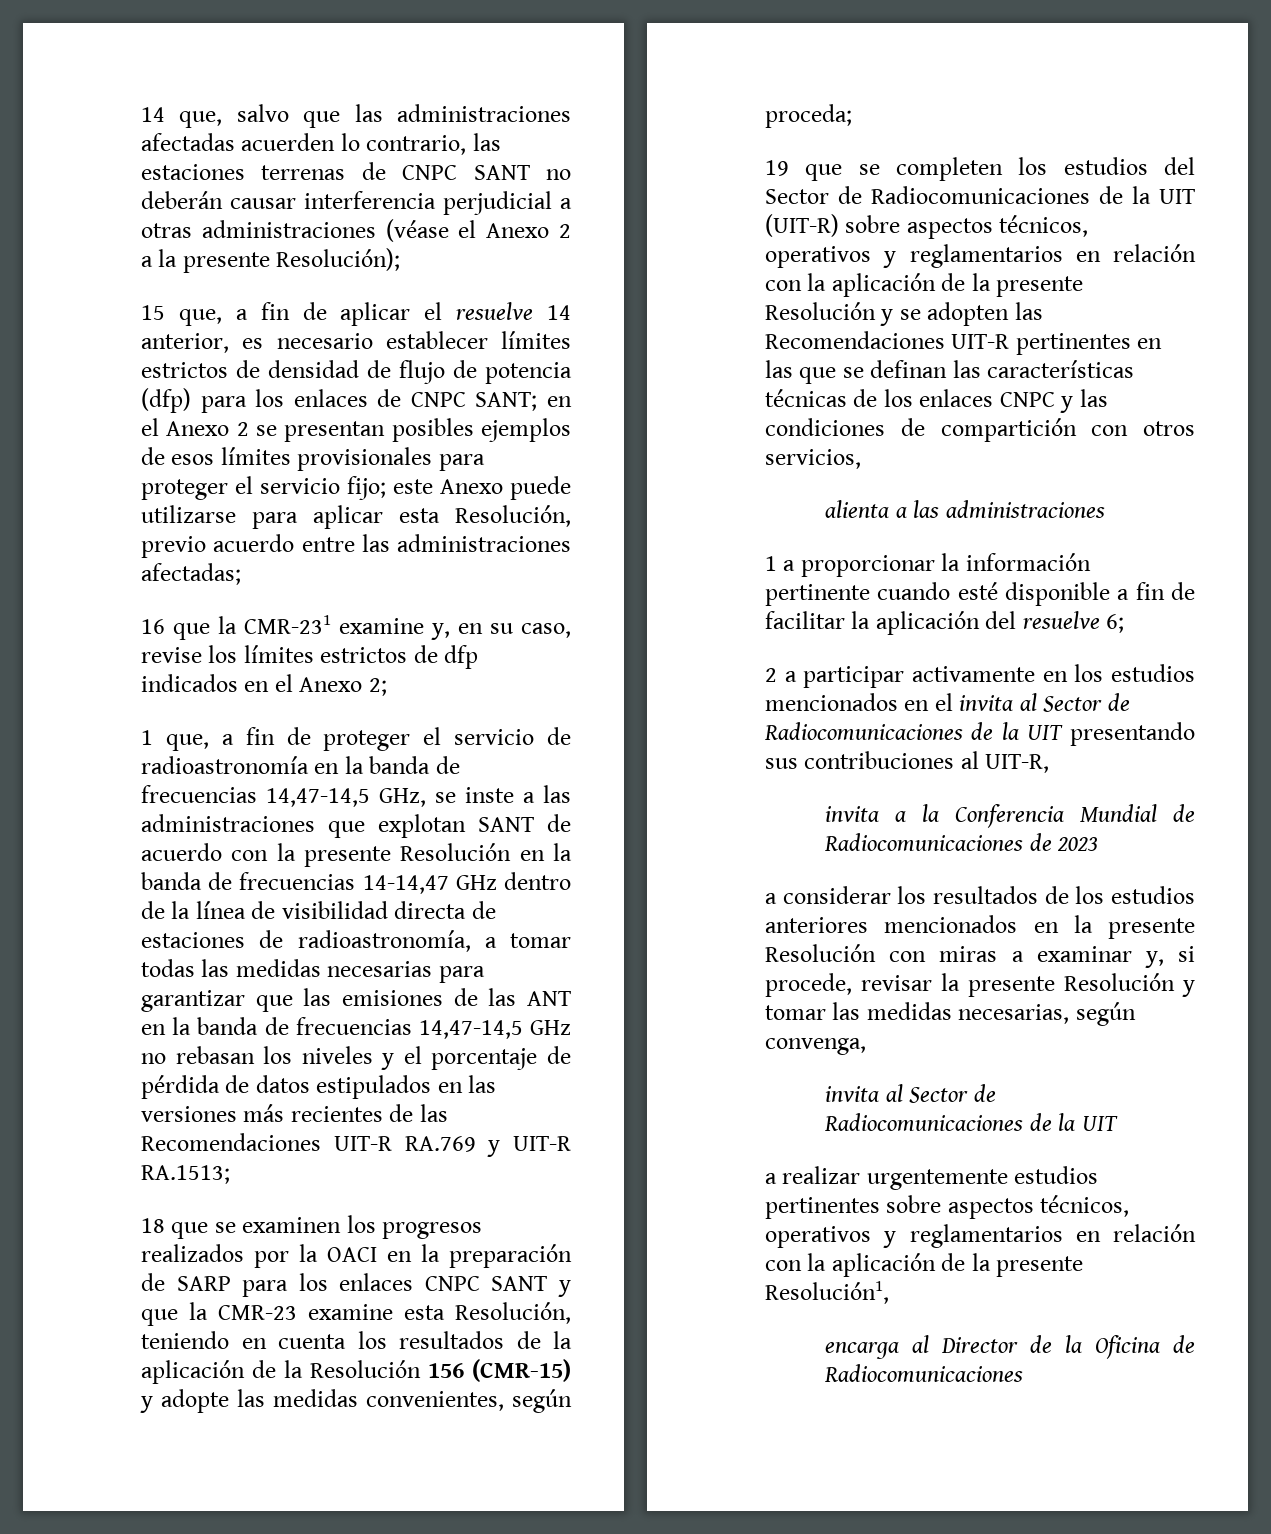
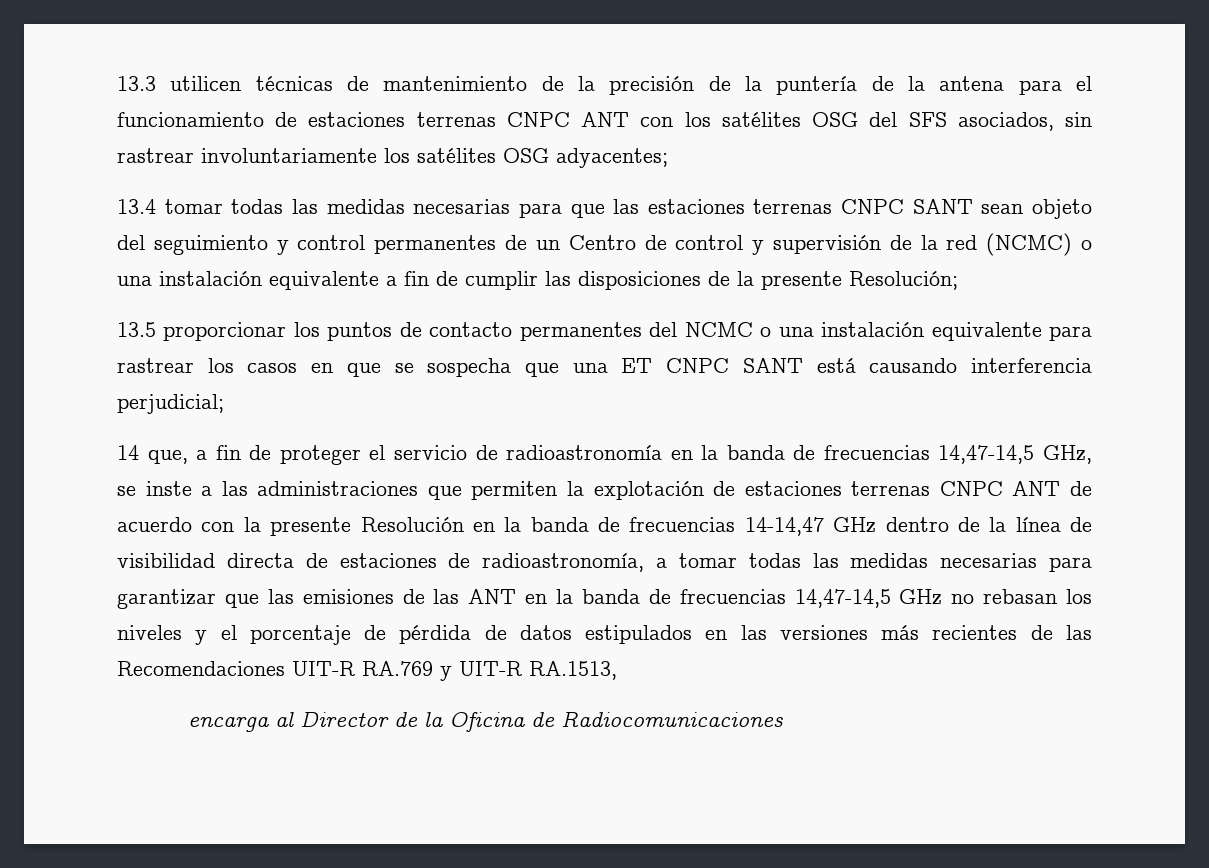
[141,104,571,128] [141,133,467,155] 14 que, salvo que las administraciones afectadas acuerden lo contrario, -> [117,76,1093,95] [117,112,1093,131] [117,148,668,168] [117,199,605,218] 13.3 utilicen técnicas de mantenimiento de la precisión de la puntería de la antena para el funcionamiento de estaciones terrenas CNPC ANT con los satélites OSG del SFS asociados, sin rastrear involuntariamente los satélites OSG adyacentes; // 13.4 tomar todas las medidas necesarias para que
[361,162,571,180] [141,191,572,215] [141,219,571,242] [141,248,401,273] [141,302,571,326] [141,331,571,353] [141,360,572,384] [141,388,572,413] [141,418,571,442] [141,447,485,471] [141,476,571,500] [141,505,571,529] [141,534,571,558] [141,563,241,585] [141,615,571,640] [141,645,479,669] [141,674,387,696] [141,730,153,745] de CNPC SANT no deberán causar interferencia perjudicial a otras administraciones (véase el Anexo 2 a la presente Resolución); // 15 que, a fin de aplicar el resuelve 14 anterior, es necesario establecer límites estrictos de densidad de flujo de potencia (dfp) para los enlaces de CNPC SANT; en el Anexo 2 se presentan posibles ejemplos de esos límites provisionales para proteger el servicio fijo; este Anexo puede utilizarse para aplicar esta Resolución, previo acuerdo entre las administraciones afectadas; // 16 que la CMR-231 examine y, en su caso, revise los límites estrictos de dfp indicados en el Anexo 2; // 1 -> [841,199,1092,219] [117,233,1092,256] [117,271,958,290] [117,322,1092,341] [117,358,1092,377] [117,394,224,414] [117,445,139,460] CNPC SANT sean objeto del seguimiento y control permanentes de un Centro de control y supervisión de la red (NCMC) o una instalación equivalente a fin de cumplir las disposiciones de la presente Resolución; // 13.5 proporcionar los puntos de contacto permanentes del NCMC o una instalación equivalente para rastrear los casos en que se sospecha que una ET CNPC SANT está causando interferencia perjudicial; // 14
[378,814,534,838] explotan SANT -> [471,481,1061,500] permiten la explotación de estaciones terrenas CNPC ANT
[141,1165,230,1184] [141,1215,483,1239] [141,1244,572,1268] [141,1273,571,1297] [141,1302,571,1326] [141,1331,572,1349] [141,1359,571,1384] [140,1389,572,1413] [765,104,852,128] [765,157,1195,181] [765,186,1195,204] [765,214,1089,239] [765,244,1196,268] [765,273,1084,297] [765,302,1043,326] [765,331,1163,355] [765,360,1135,384] [765,389,1108,413] [765,418,1195,442] [765,449,861,469] [825,500,1105,518] [765,553,1091,577] [765,582,1195,606] [765,611,1125,635] [765,664,1195,688] [765,693,1130,712] [764,722,1195,746] [765,751,1050,773] [825,804,1195,828] [824,833,1099,851] [765,886,1195,904] [765,915,1195,939] [765,944,1195,968] [765,973,1195,997] [765,1002,1136,1026] [765,1038,866,1055] [825,1084,996,1103] [824,1113,1118,1131] [765,1166,1099,1190] [765,1195,1130,1219] [765,1224,1196,1248] [765,1253,1084,1277] [765,1281,889,1304] RA.1513; // 18 que se examinen los progresos realizados por la OACI en la preparación de SARP para los enlaces CNPC SANT y que la CMR-23 examine esta Resolución, teniendo en cuenta los resultados de la aplicación de la Resolución 156 (CMR-15) y adopte las medidas convenientes, según proceda; // 19 que se completen los estudios del Sector de Radiocomunicaciones de la UIT (UIT-R) sobre aspectos técnicos, operativos y reglamentarios en relación con la aplicación de la presente Resolución y se adopten las Recomendaciones UIT-R pertinentes en las que se definan las características técnicas de los enlaces CNPC y las condiciones de compartición con otros servicios, // alienta a las administraciones // 1 a proporcionar la información pertinente cuando esté disponible a fin de facilitar la aplicación del resuelve 6; // 2 a participar activamente en los estudios mencionados en el invita al Sector de Radiocomunicaciones de la UIT presentando sus contribuciones al UIT-R, // invita a la Conferencia Mundial de Radiocomunicaciones de 2023 // a considerar los resultados de los estudios anteriores mencionados en la presente Resolución con miras a examinar y, si procede, revisar la presente Resolución y tomar las medidas necesarias, según convenga, // invita al Sector de Radiocomunicaciones de la UIT // a realizar urgentemente estudios pertinentes sobre aspectos técnicos, operativos y reglamentarios en relación con la aplicación de la presente Resolución1, -> [529,661,617,680] RA.1513,

